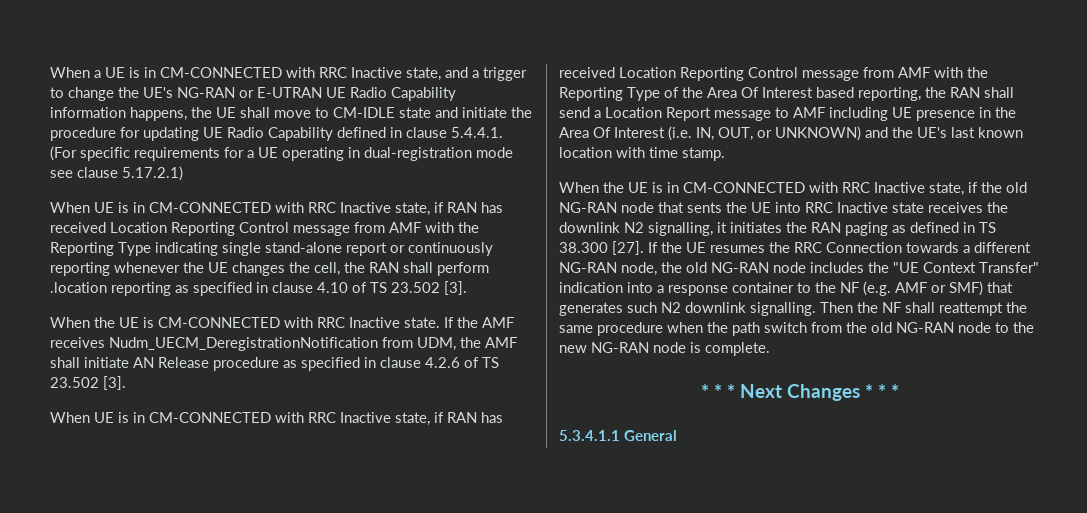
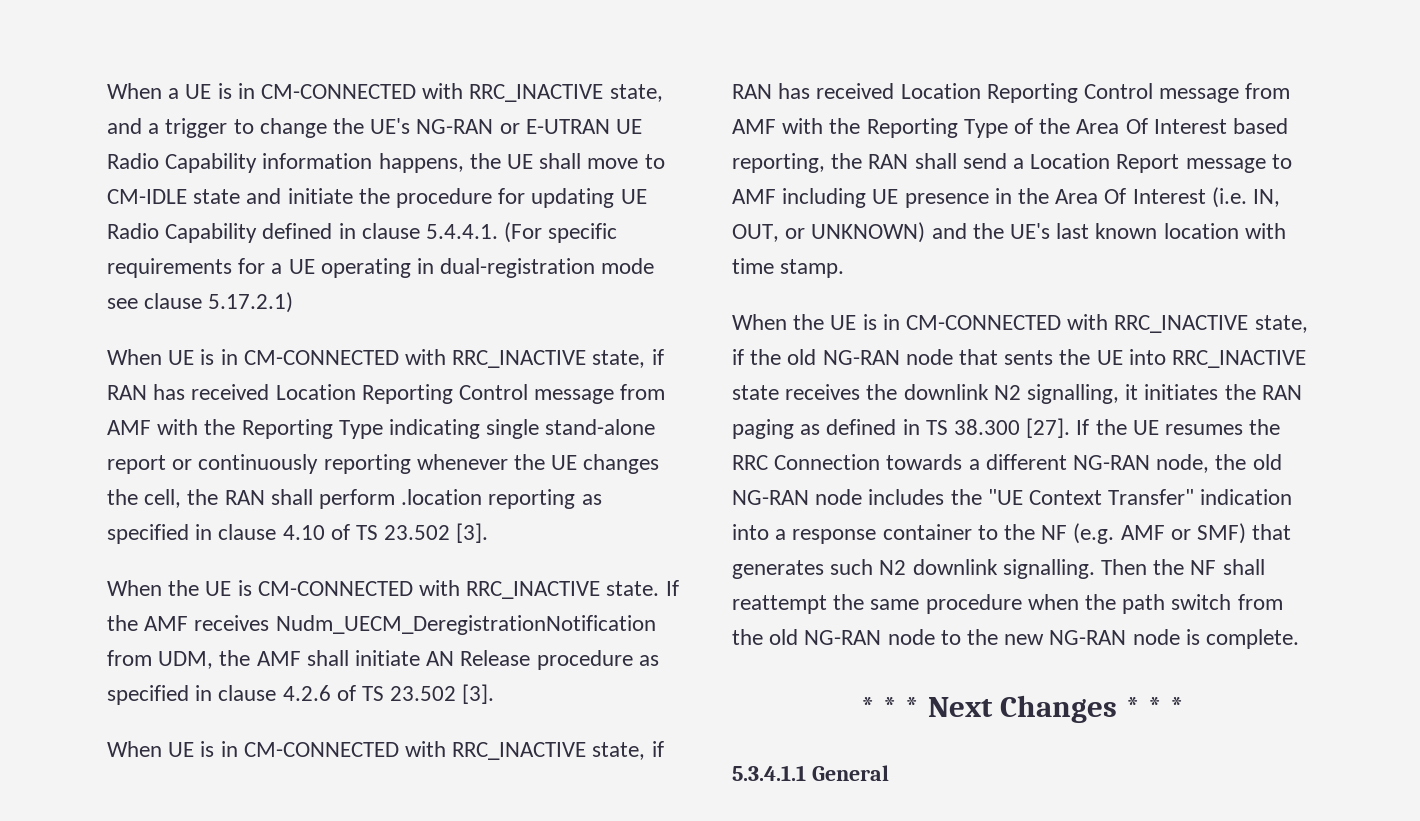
[319,67,402,78] RRC Inactive -> [469,84,604,102] RRC_INACTIVE
[308,202,391,213] RRC Inactive -> [452,350,587,368] RRC_INACTIVE
[317,317,400,328] RRC Inactive -> [466,581,601,599] RRC_INACTIVE
[308,412,391,423] RRC Inactive -> [452,742,587,760] RRC_INACTIVE
[842,182,925,193] RRC Inactive -> [1114,315,1249,333] RRC_INACTIVE
[805,202,888,213] RRC Inactive -> [1172,350,1307,368] RRC_INACTIVE

